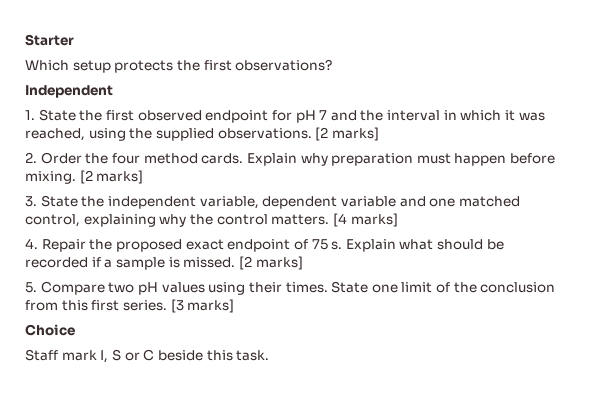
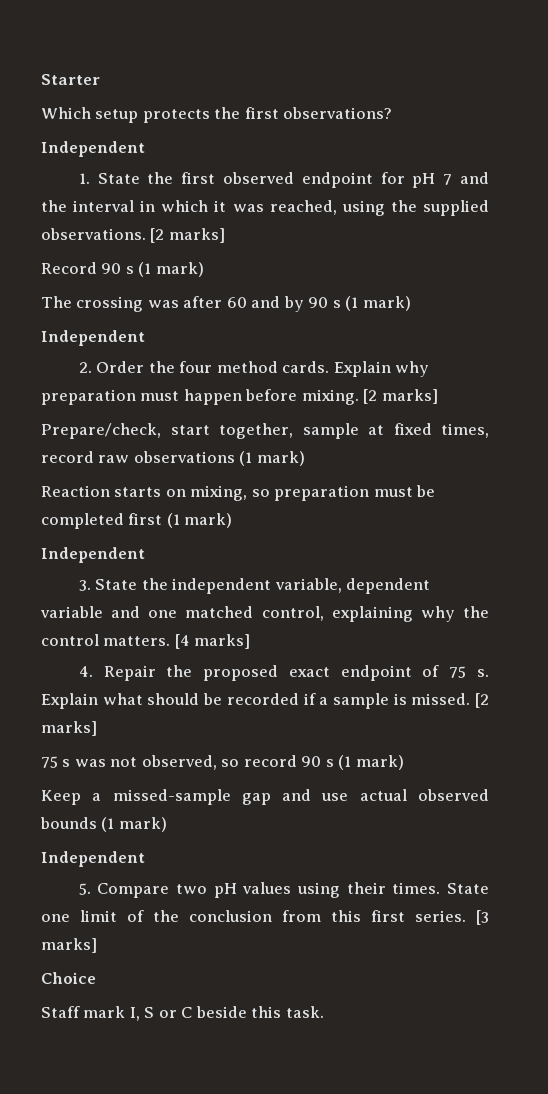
(379, 134) none -> [41,262,204,277] [41,296,411,312] [41,330,145,346] // Record 90 s (1 mark) // The crossing was after 60 and by 90 s (1 mark) // Independent
(144, 177) none -> [41,423,489,439] [41,451,305,466] [41,485,436,501] [41,513,233,529] [41,547,145,563] // Prepare/check, start together, sample at fixed times, record raw observations (1 mark) // Reaction starts on mixing, so preparation must be completed first (1 mark) // Independent
(303, 263) none -> [41,755,404,770] [41,789,489,805] [40,817,167,832] [41,851,145,867] // 75 s was not observed, so record 90 s (1 mark) // Keep a missed-sample gap and use actual observed bounds (1 mark) // Independent

